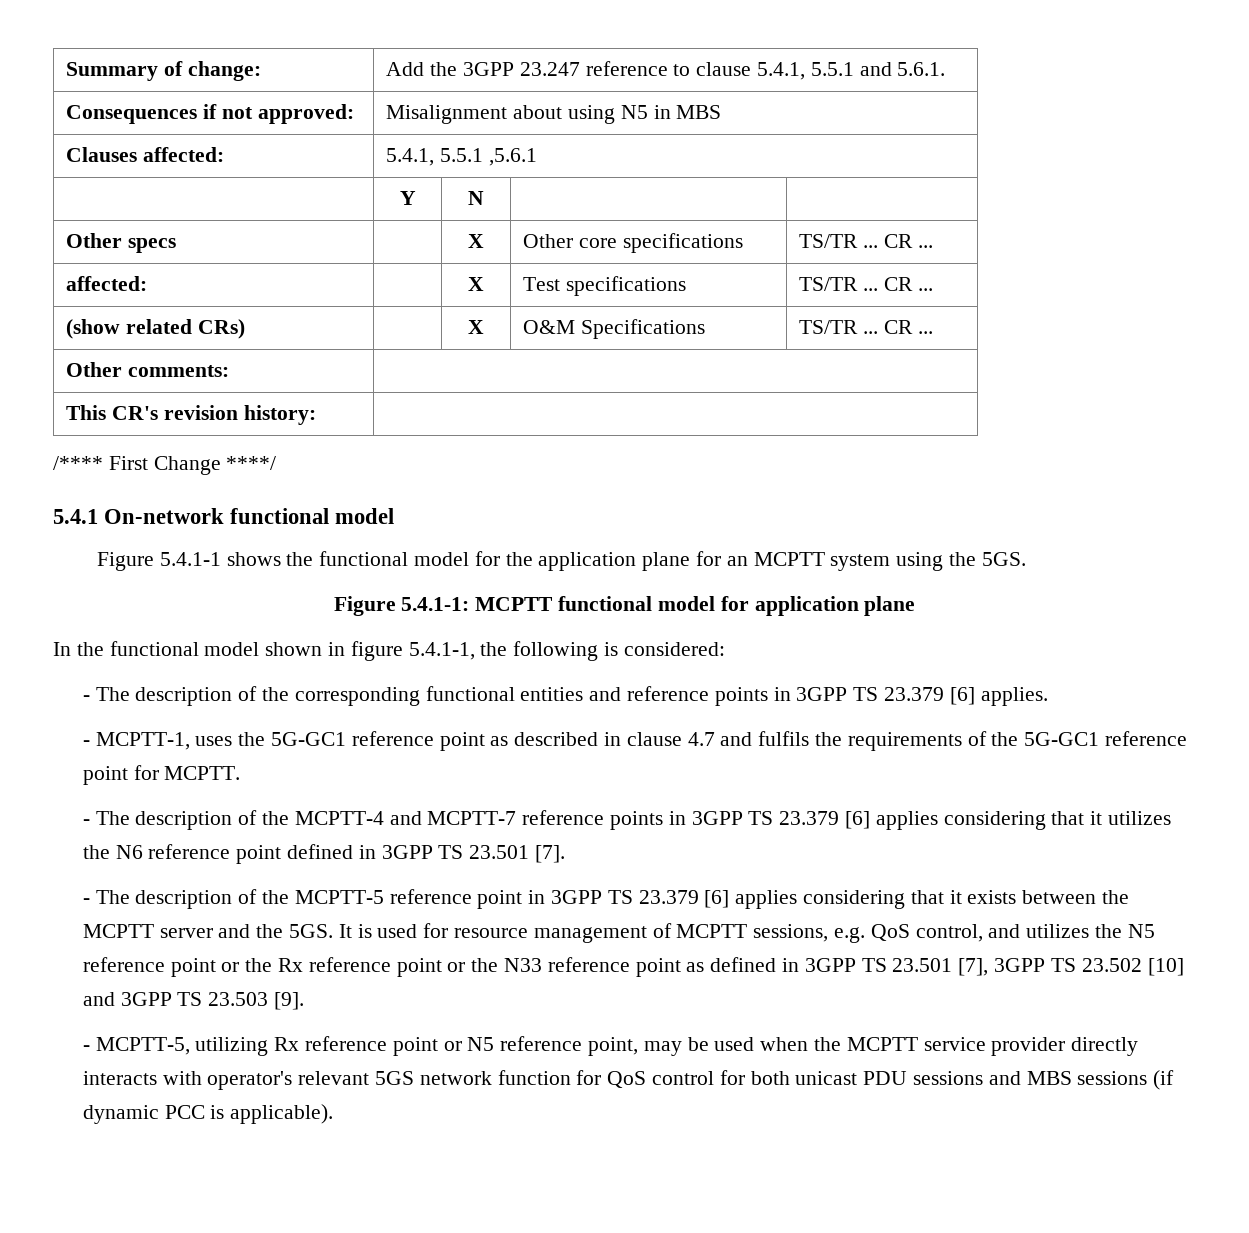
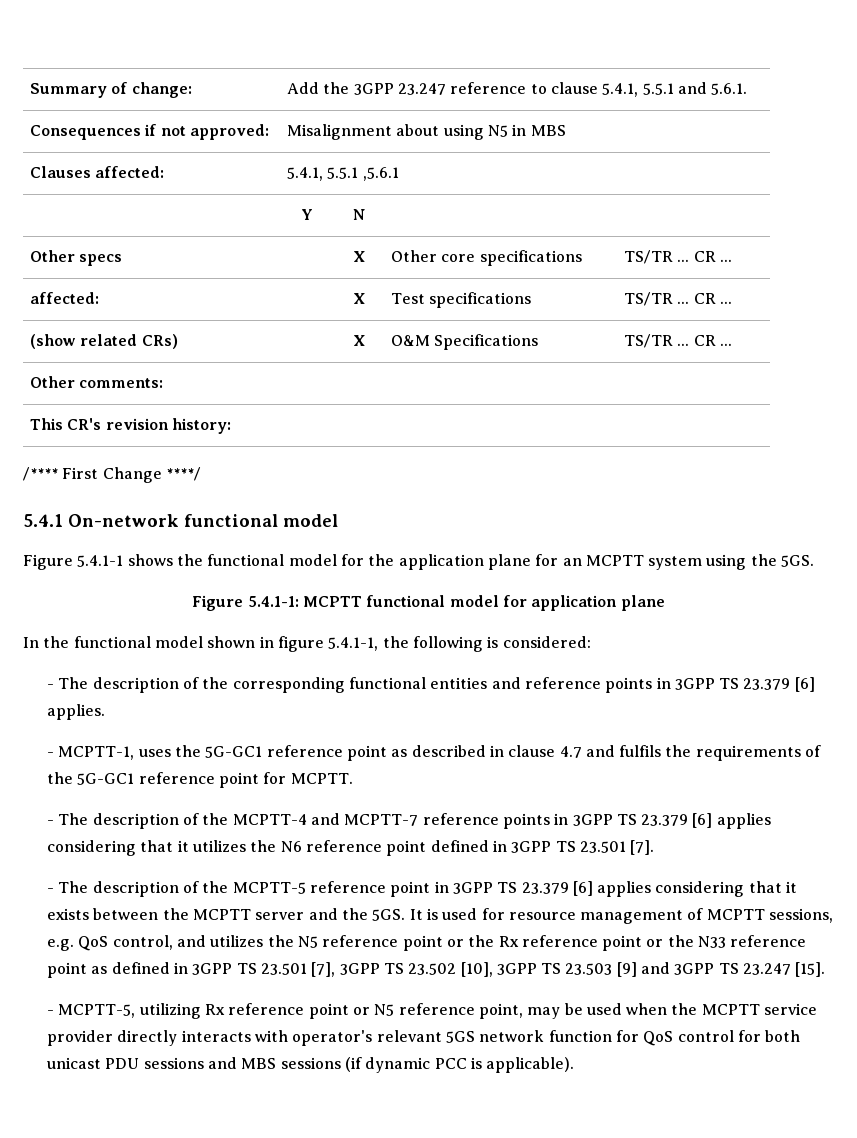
[1147,958,1184,976] [10] -> [460,962,637,977] [10], 3GPP TS 23.503 [9]
[208,992,305,1010] 23.503 [9]. -> [743,962,826,977] 23.247 [15].

